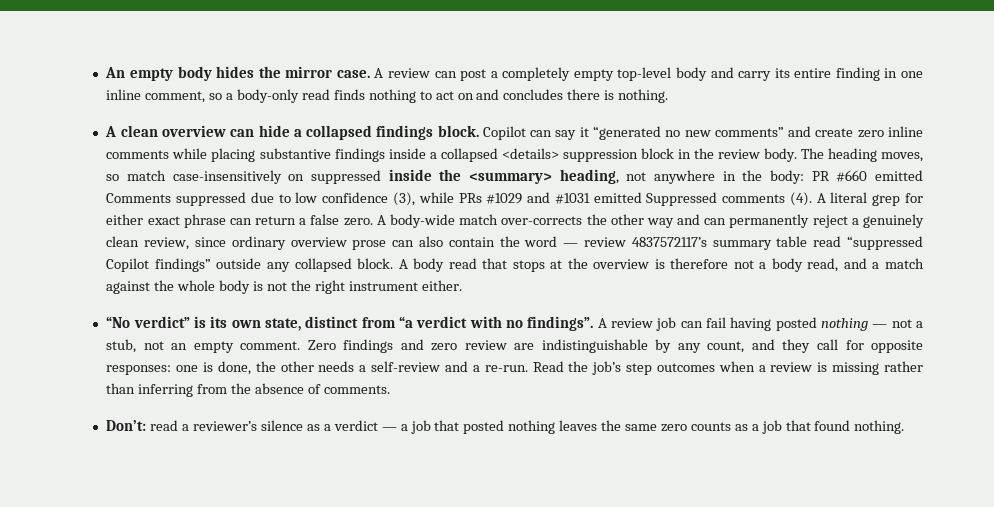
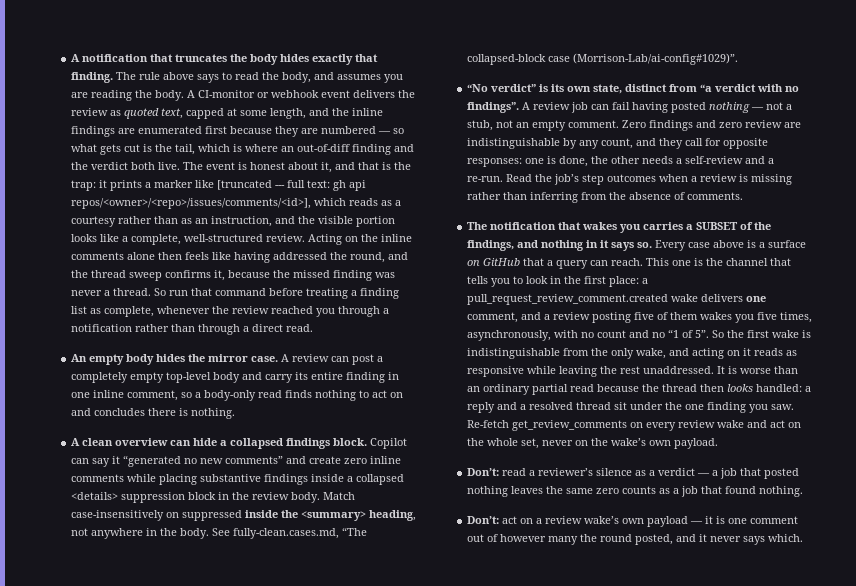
(105, 72) none -> [70,54,378,65] [70,72,403,83] [70,90,415,101] [70,108,383,119] [70,126,404,137] [70,144,414,155] [70,162,411,173] [70,180,366,191] [70,198,401,209] [70,216,395,227] [70,234,412,245] [70,252,408,263] [70,270,395,281] [70,288,399,299] [70,306,389,317] [70,324,313,335] A notification that truncates the body hides exactly that finding. The rule above says to read the body, and assumes you are reading the body. A CI-monitor or webhook event delivers the review as quoted text, capped at some length, and the inline findings are enumerated first because they are numbered — so what gets cut is the tail, which is where an out-of-diff finding and the verdict both live. The event is honest about it, and that is the trap: it prints a marker like [truncated --- full text: gh api repos/<owner>/<repo>/issues/comments/<id>], which reads as a courtesy rather than as an instruction, and the visible portion looks like a complete, well-structured review. Acting on the inline comments alone then feels like having addressed the round, and the thread sweep confirms it, because the missed finding was never a thread. So run that command before treating a finding list as complete, whenever the review reached you through a notification rather than through a direct read. //
[800,148,924,162] [106,170,167,181] The heading moves, so match -> [322,492,355,500] Match
[770,170,923,184] [106,192,924,206] [106,214,924,228] [106,236,924,250] [106,258,925,272] [106,280,462,294] body: PR #660 emitted Comments suppressed due to low confidence (3), while PRs #1029 and #1031 emitted Suppressed comments (4). A literal grep for either exact phrase can return a false zero. A body-wide match over-corrects the other way and can permanently reject a genuinely clean review, since ordinary overview prose can also contain the word — review 4837572117’s summary table read “suppressed Copilot findings” outside any collapsed block. A body read that stops at the overview is therefore not a body read, and a match against the whole body is not the right instrument either. -> [179,527,367,539] [466,53,738,65] body. See fully-clean.cases.md, “The collapsed-block case (Morrison-Lab/ai-config#1029)”.
(390, 389) none -> [466,222,771,233] [466,240,806,251] [466,258,791,269] [466,276,648,287] [466,294,766,305] [466,312,812,323] [466,329,811,341] [466,348,797,359] [466,366,798,377] [466,384,811,395] [466,402,794,413] [466,420,801,431] [466,438,718,449] // The notification that wakes you carries a SUBSET of the findings, and nothing in it says so. Every case above is a surface on GitHub that a query can reach. This one is the channel that tells you to look in the first place: a pull_request_review_comment.created wake delivers one comment, and a review posting five of them wakes you five times, asynchronously, with no count and no “1 of 5”. So the first wake is indistinguishable from the only wake, and acting on it reads as responsive while leaving the rest unaddressed. It is worse than an ordinary partial read because the thread then looks handled: a reply and a resolved thread sit under the one finding you saw. Re-fetch get_review_comments on every review wake and act on the whole set, never on the wake’s own payload.
(905, 427) none -> [466,516,798,527] [466,534,803,545] // Don’t: act on a review wake’s own payload — it is one comment out of however many the round posted, and it never says which.

